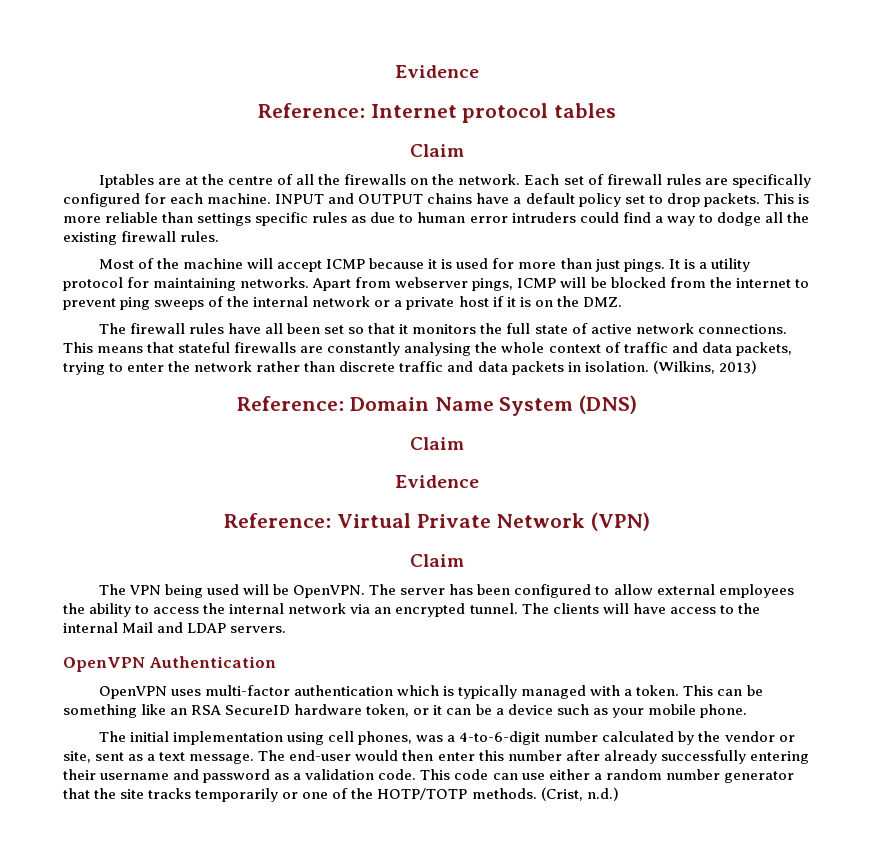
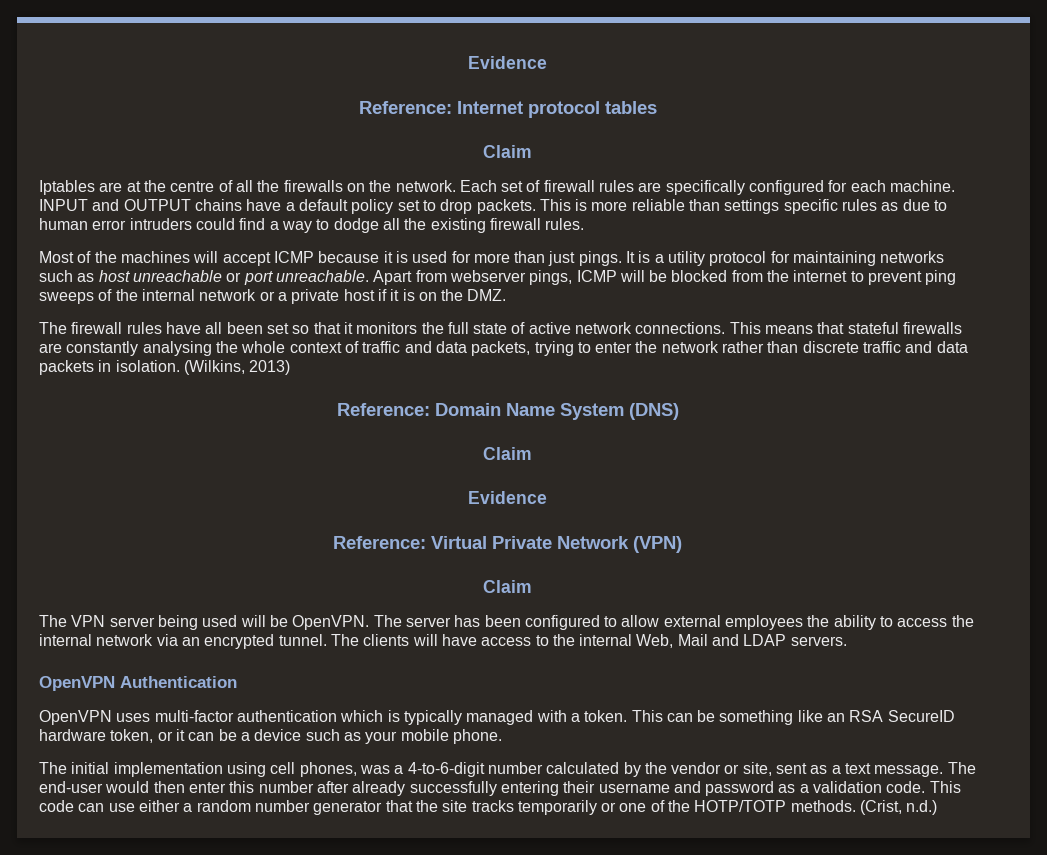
[183,258,244,269] machine -> [120,251,190,263] machines
[240,277,310,288] networks. -> [880,251,945,263] [39,270,369,285] networks such as host unreachable or port unreachable.
(161, 590) none -> [109,617,155,627] server
(118, 627) none -> [636,634,674,648] Web,

